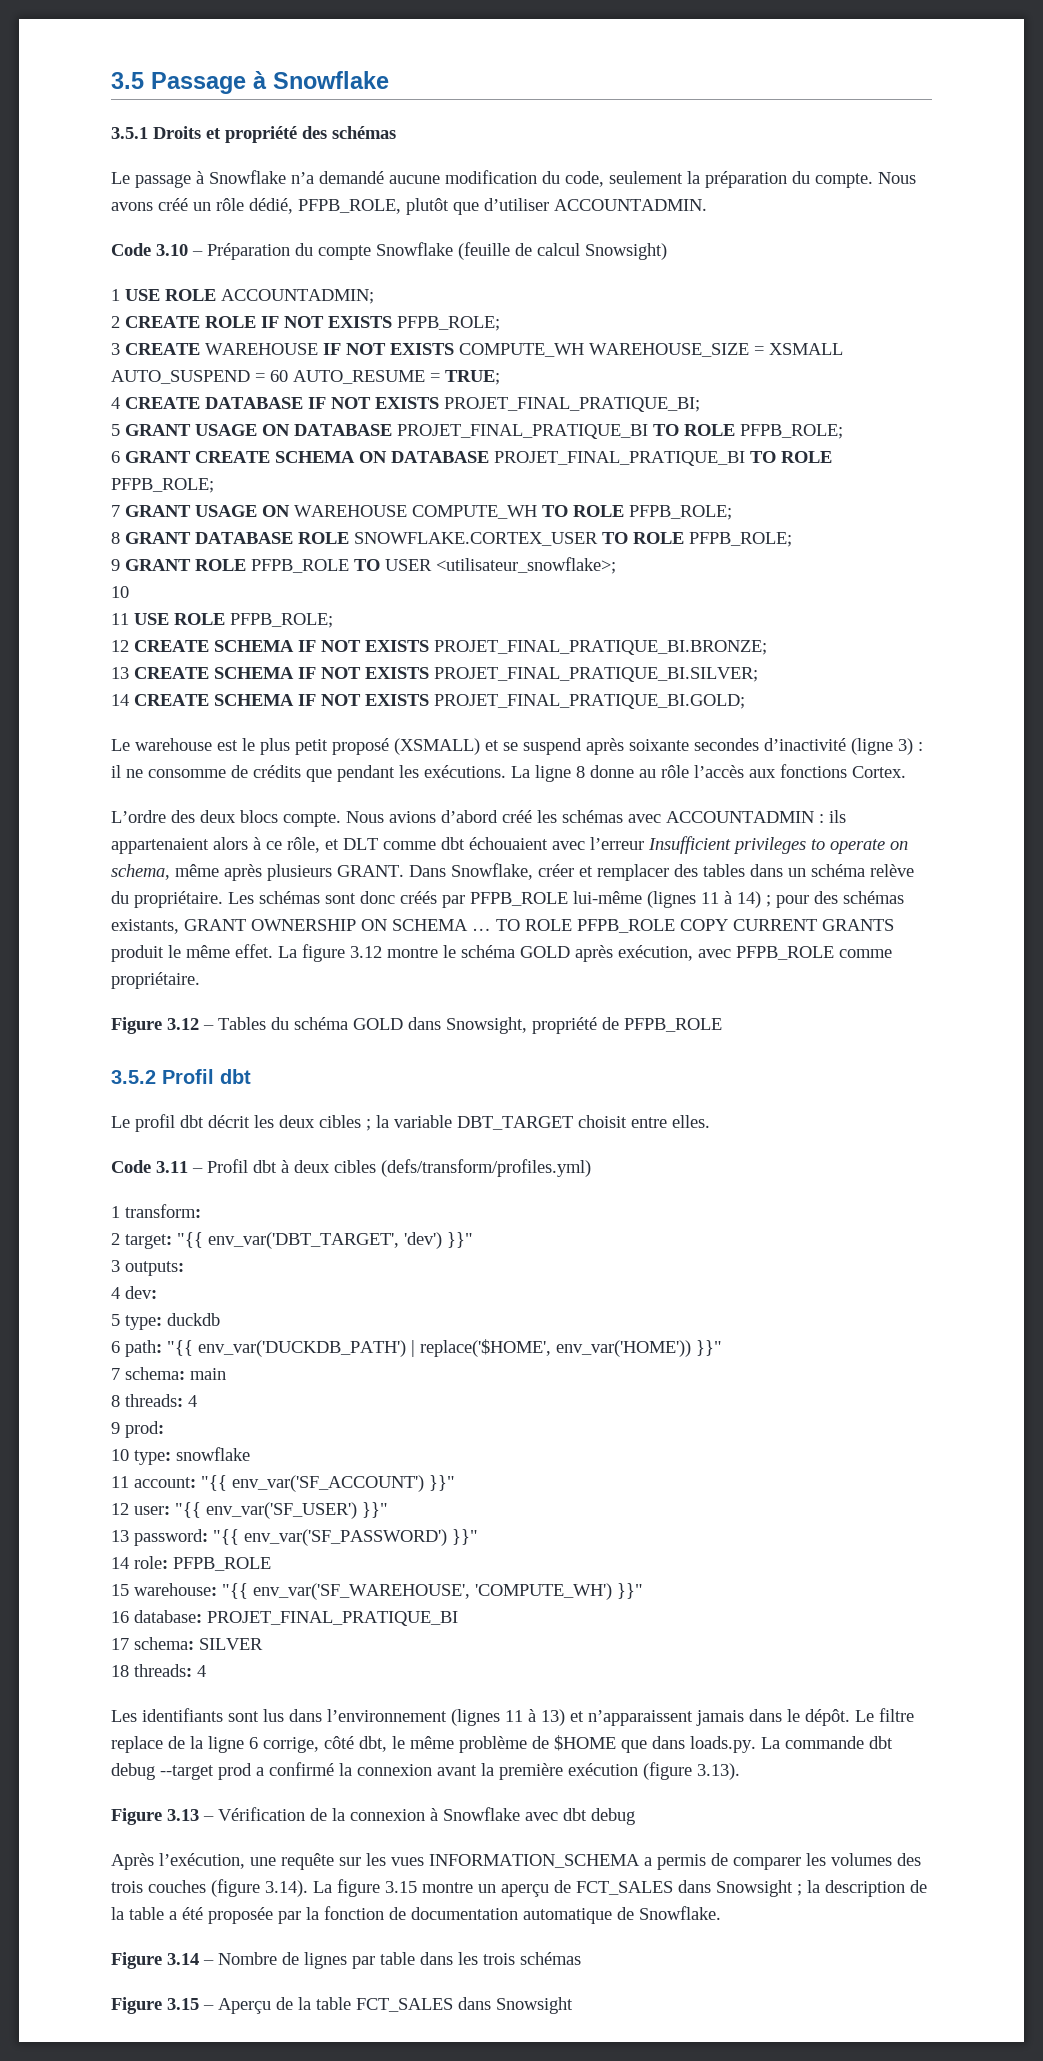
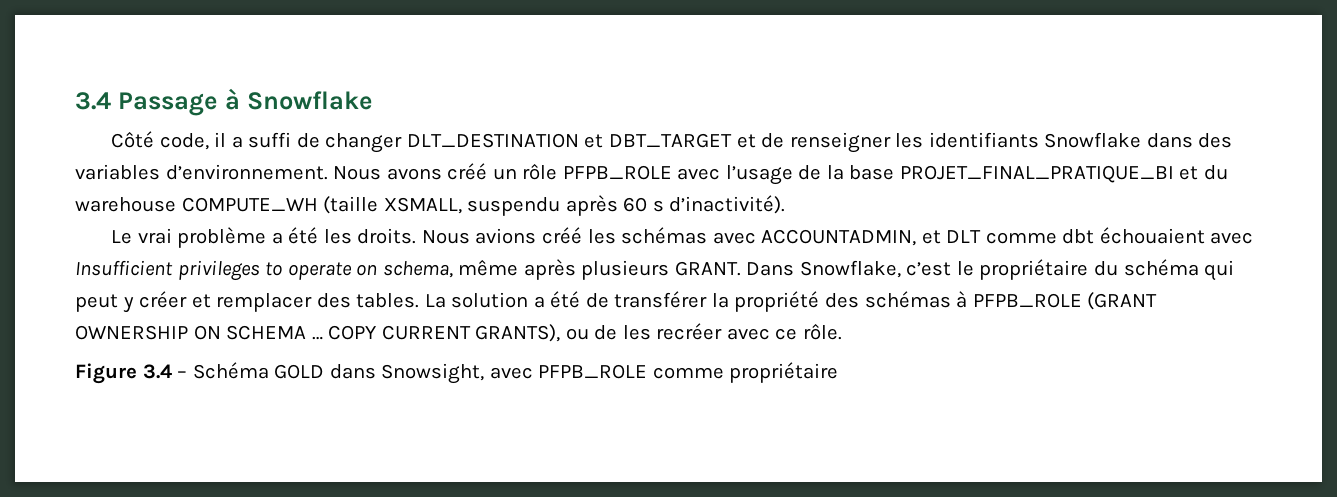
[111,72,144,89] 3.5 -> [75,92,111,110] 3.4
[111,126,396,143] [111,170,873,188] 3.5.1 Droits et propriété des schémas // Le passage à Snowflake n’a demandé aucune modification du code, seulement la préparation du compte. -> [111,131,1233,153] [75,164,328,180] Côté code, il a suffi de changer DLT_DESTINATION et DBT_TARGET et de renseigner les identifiants Snowflake dans des variables d’environnement.
[249,198,707,215] [111,242,667,260] [111,289,374,304] [111,316,500,331] [111,343,843,357] [111,370,500,385] [111,397,700,412] [111,424,843,439] [111,451,832,466] [111,478,214,493] [111,505,732,520] [111,532,792,547] [111,557,616,574] [111,586,129,598] [111,613,333,628] [111,640,767,655] [111,667,758,682] [111,694,745,709] [111,738,923,755] [111,764,906,782] [111,810,341,827] dédié, PFPB_ROLE, plutôt que d’utiliser ACCOUNTADMIN. // Code 3.10 – Préparation du compte Snowflake (feuille de calcul Snowsight) // 1 USE ROLE ACCOUNTADMIN; // 2 CREATE ROLE IF NOT EXISTS PFPB_ROLE; // 3 CREATE WAREHOUSE IF NOT EXISTS COMPUTE_WH WAREHOUSE_SIZE = XSMALL AUTO_SUSPEND = 60 AUTO_RESUME = TRUE; // 4 CREATE DATABASE IF NOT EXISTS PROJET_FINAL_PRATIQUE_BI; // 5 GRANT USAGE ON DATABASE PROJET_FINAL_PRATIQUE_BI TO ROLE PFPB_ROLE; // 6 GRANT CREATE SCHEMA ON DATABASE PROJET_FINAL_PRATIQUE_BI TO ROLE PFPB_ROLE; // 7 GRANT USAGE ON WAREHOUSE COMPUTE_WH TO ROLE PFPB_ROLE; // 8 GRANT DATABASE ROLE SNOWFLAKE.CORTEX_USER TO ROLE PFPB_ROLE; // 9 GRANT ROLE PFPB_ROLE TO USER <utilisateur_snowflake>; // 10 // 11 USE ROLE PFPB_ROLE; // 12 CREATE SCHEMA IF NOT EXISTS PROJET_FINAL_PRATIQUE_BI.BRONZE; // 13 CREATE SCHEMA IF NOT EXISTS PROJET_FINAL_PRATIQUE_BI.SILVER; // 14 CREATE SCHEMA IF NOT EXISTS PROJET_FINAL_PRATIQUE_BI.GOLD; // Le warehouse est le plus petit proposé (XSMALL) et se suspend après soixante secondes d’inactivité (ligne 3) : il ne consomme de crédits que pendant les exécutions. La ligne 8 donne au rôle l’accès aux fonctions Cortex. // L’ordre des deux blocs compte. -> [562,165,1229,185] [75,195,786,216] [111,227,417,248] PFPB_ROLE avec l’usage de la base PROJET_FINAL_PRATIQUE_BI et du warehouse COMPUTE_WH (taille XSMALL, suspendu après 60 s d’inactivité). // Le vrai problème a été les droits.
[441,810,498,823] d’abord -> (537, 236) none
[666,810,846,823] [111,837,320,854] ACCOUNTADMIN : ils appartenaient alors à ce rôle, -> [761,229,917,246] ACCOUNTADMIN,
[590,837,644,850] l’erreur -> (1254, 238) none
[538,864,914,881] [111,891,904,908] [111,919,894,934] [111,944,892,962] [111,972,200,989] [111,1017,722,1034] [111,1069,251,1084] [111,1114,710,1132] [111,1159,591,1177] [111,1204,201,1218] [111,1232,473,1249] [111,1260,184,1276] [111,1286,157,1299] [111,1313,220,1330] [111,1339,722,1357] [111,1367,226,1380] [111,1394,197,1407] [111,1421,164,1438] [111,1447,250,1465] [111,1475,455,1492] [111,1502,388,1519] [111,1529,478,1546] [111,1556,271,1571] [111,1583,643,1600] [111,1610,458,1626] [111,1637,263,1650] [111,1664,206,1677] [111,1708,914,1726] [111,1735,893,1753] [111,1762,740,1780] [111,1807,635,1825] [111,1853,921,1870] [111,1879,927,1897] [111,1906,721,1924] [111,1952,581,1969] [111,1997,573,2014] créer et remplacer des tables dans un schéma relève du propriétaire. Les schémas sont donc créés par PFPB_ROLE lui-même (lignes 11 à 14) ; pour des schémas existants, GRANT OWNERSHIP ON SCHEMA … TO ROLE PFPB_ROLE COPY CURRENT GRANTS produit le même effet. La figure 3.12 montre le schéma GOLD après exécution, avec PFPB_ROLE comme propriétaire. // Figure 3.12 – Tables du schéma GOLD dans Snowsight, propriété de PFPB_ROLE // 3.5.2 Profil dbt // Le profil dbt décrit les deux cibles ; la variable DBT_TARGET choisit entre elles. // Code 3.11 – Profil dbt à deux cibles (defs/transform/profiles.yml) // 1 transform: // 2 target: "{{ env_var('DBT_TARGET', 'dev') }}" // 3 outputs: // 4 dev: // 5 type: duckdb // 6 path: "{{ env_var('DUCKDB_PATH') | replace('$HOME', env_var('HOME')) }}" // 7 schema: main // 8 threads: 4 // 9 prod: // 10 type: snowflake // 11 account: "{{ env_var('SF_ACCOUNT') }}" // 12 user: "{{ env_var('SF_USER') }}" // 13 password: "{{ env_var('SF_PASSWORD') }}" // 14 role: PFPB_ROLE // 15 warehouse: "{{ env_var('SF_WAREHOUSE', 'COMPUTE_WH') }}" // 16 database: PROJET_FINAL_PRATIQUE_BI // 17 schema: SILVER // 18 threads: 4 // Les identifiants sont lus dans l’environnement (lignes 11 à 13) et n’apparaissent jamais dans le dépôt. Le filtre replace de la ligne 6 corrige, côté dbt, le même problème de $HOME que dans loads.py. La commande dbt debug --target prod a confirmé la connexion avant la première exécution (figure 3.13). // Figure 3.13 – Vérification de la connexion à Snowflake avec dbt debug // Après l’exécution, une requête sur les vues INFORMATION_SCHEMA a permis de comparer les volumes des trois couches (figure 3.14). La figure 3.15 montre un aperçu de FCT_SALES dans Snowsight ; la description de la table a été proposée par la fonction de documentation automatique de Snowflake. // Figure 3.14 – Nombre de lignes par table dans les trois schémas // Figure 3.15 – Aperçu de la table FCT_SALES dans Snowsight -> [906,259,1235,281] [75,291,1158,313] [75,323,842,342] [75,362,839,384] c’est le propriétaire du schéma qui peut y créer et remplacer des tables. La solution a été de transférer la propriété des schémas à PFPB_ROLE (GRANT OWNERSHIP ON SCHEMA … COPY CURRENT GRANTS), ou de les recréer avec ce rôle. // Figure 3.4 – Schéma GOLD dans Snowsight, avec PFPB_ROLE comme propriétaire

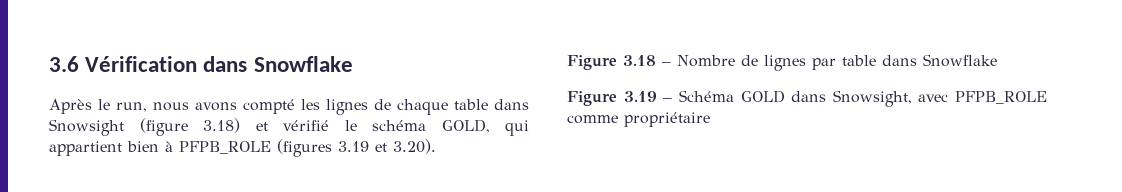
[75,88,373,116] [111,131,1233,153] [75,163,1229,185] [75,195,786,216] [111,227,1254,248] [75,259,1235,281] [75,291,1158,313] [75,323,842,342] [75,363,172,384] 3.4 Passage à Snowflake // Côté code, il a suffi de changer DLT_DESTINATION et DBT_TARGET et de renseigner les identifiants Snowflake dans des variables d’environnement. Nous avons créé un rôle PFPB_ROLE avec l’usage de la base PROJET_FINAL_PRATIQUE_BI et du warehouse COMPUTE_WH (taille XSMALL, suspendu après 60 s d’inactivité). // Le vrai problème a été les droits. Nous avions créé les schémas avec ACCOUNTADMIN, et DLT comme dbt échouaient avec Insufficient privileges to operate on schema, même après plusieurs GRANT. Dans Snowflake, c’est le propriétaire du schéma qui peut y créer et remplacer des tables. La solution a été de transférer la propriété des schémas à PFPB_ROLE (GRANT OWNERSHIP ON SCHEMA … COPY CURRENT GRANTS), ou de les recréer avec ce rôle. // Figure 3.4 -> [49,56,353,72] [49,99,529,115] [49,118,529,136] [49,139,436,157] [567,54,997,71] [567,91,657,106] 3.6 Vérification dans Snowflake // Après le run, nous avons compté les lignes de chaque table dans Snowsight (figure 3.18) et vérifié le schéma GOLD, qui appartient bien à PFPB_ROLE (figures 3.19 et 3.20). // Figure 3.18 – Nombre de lignes par table dans Snowflake // Figure 3.19

